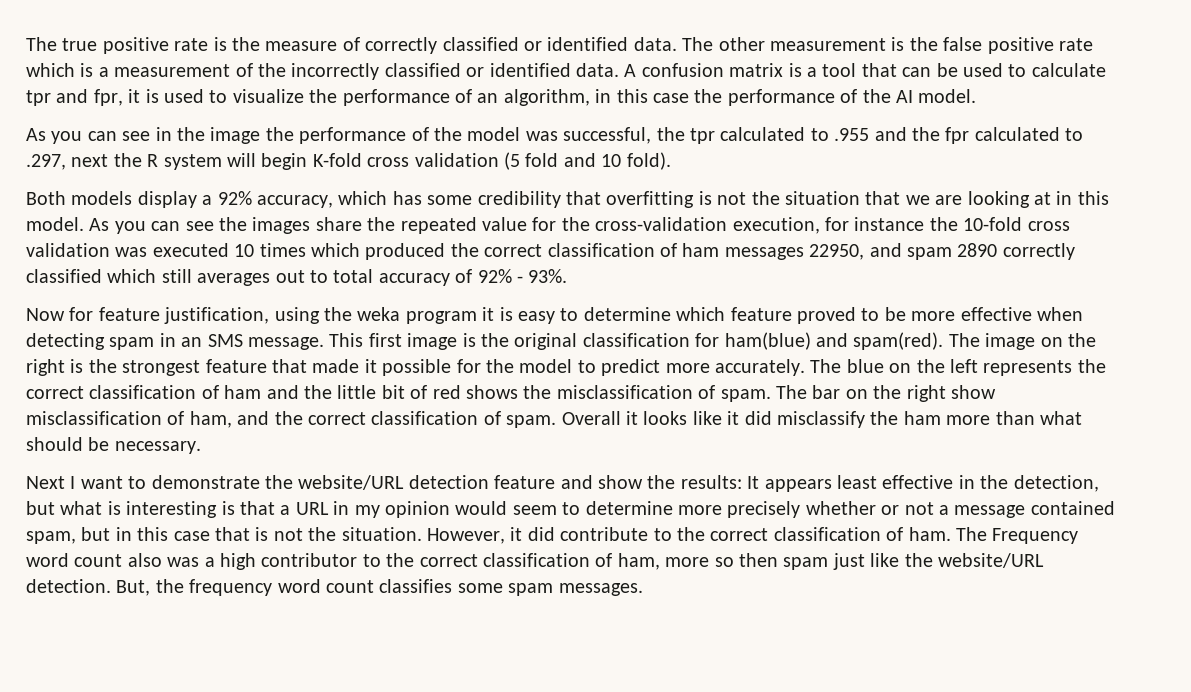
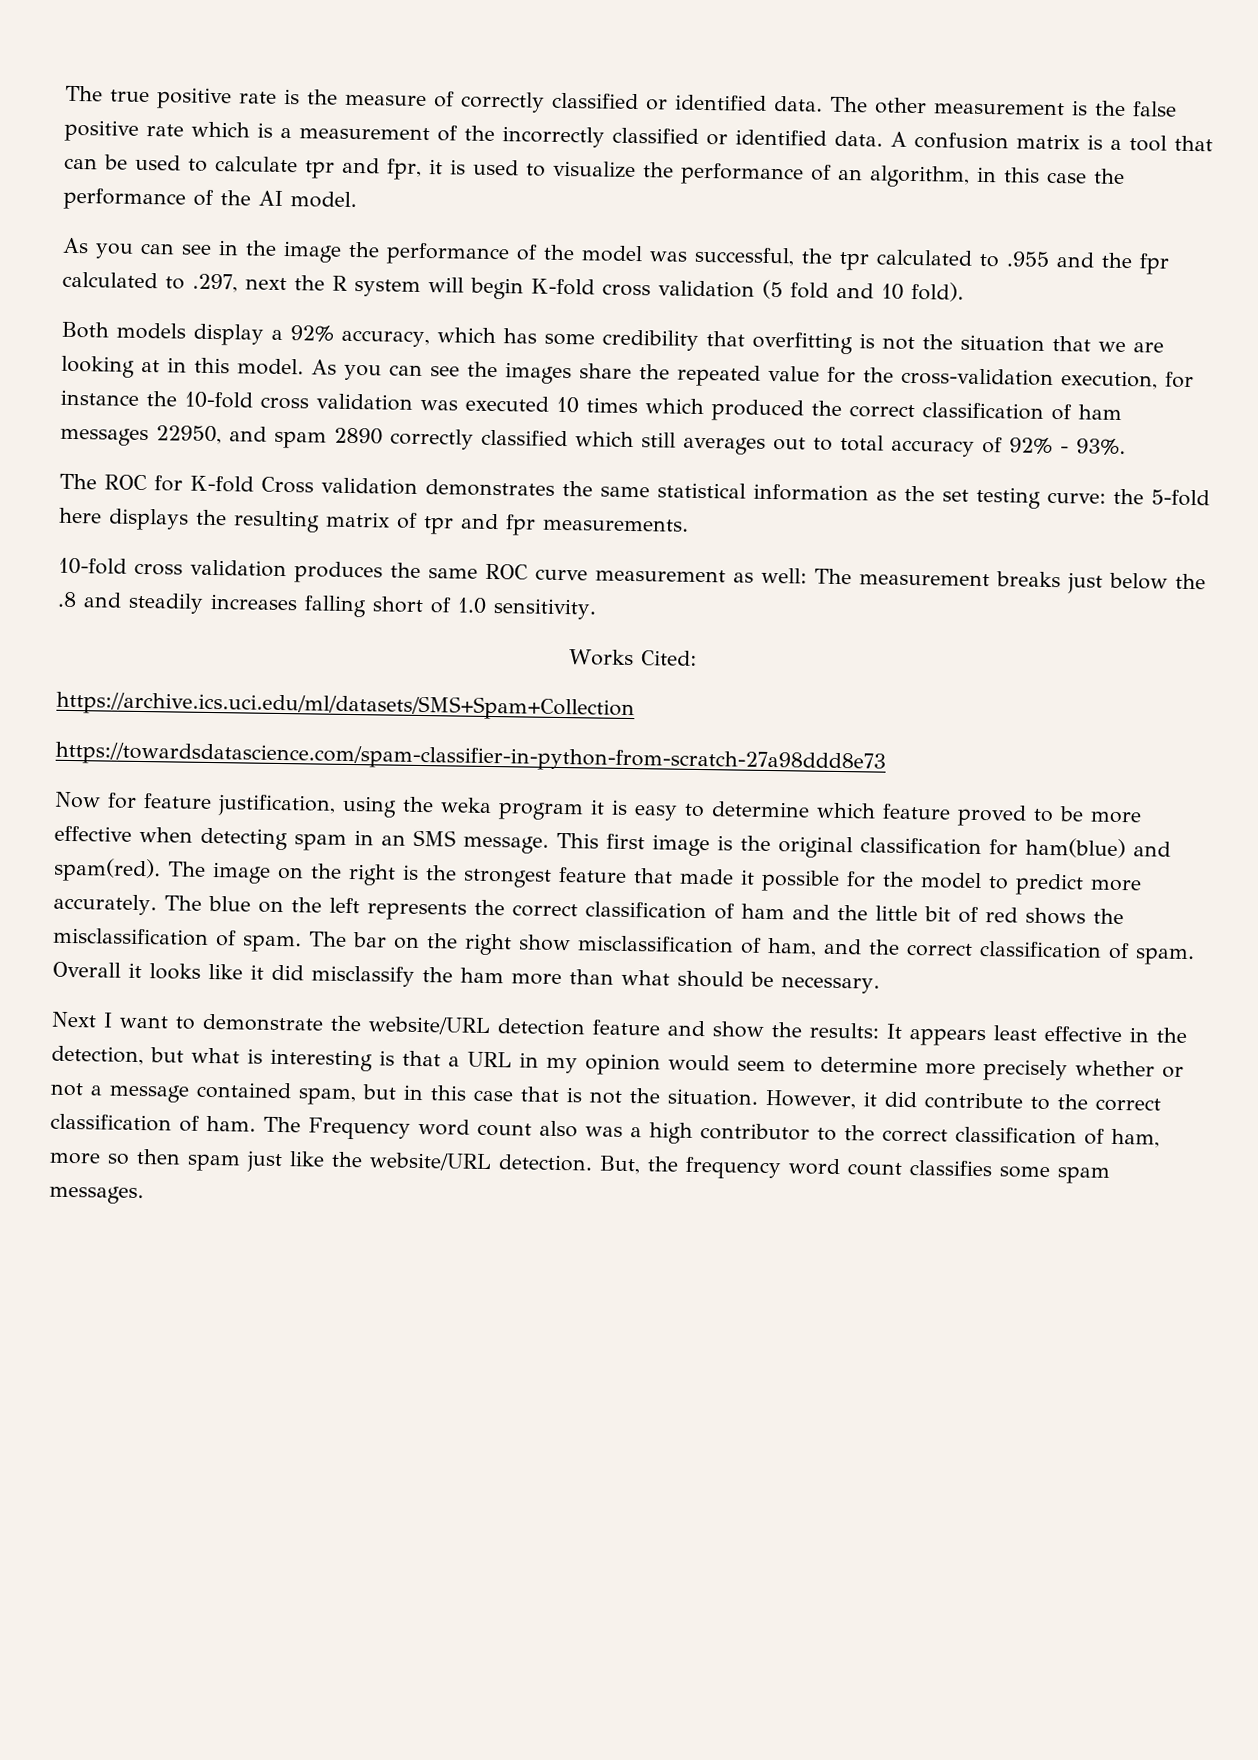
(568, 276) none -> [59,473,1210,509] [59,507,689,536] [58,557,1206,594] [57,591,597,620] [568,649,697,667] [56,690,635,722] [55,741,886,775] // The ROC for K-fold Cross validation demonstrates the same statistical information as the set testing curve: the 5-fold here displays the resulting matrix of tpr and fpr measurements. // 10-fold cross validation produces the same ROC curve measurement as well: The measurement breaks just below the .8 and steadily increases falling short of 1.0 sensitivity. // Works Cited: // https://archive.ics.uci.edu/ml/datasets/SMS+Spam+Collection // https://towardsdatascience.com/spam-classifier-in-python-from-scratch-27a98ddd8e73

